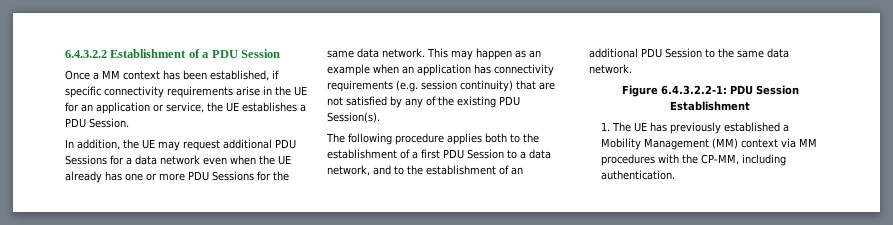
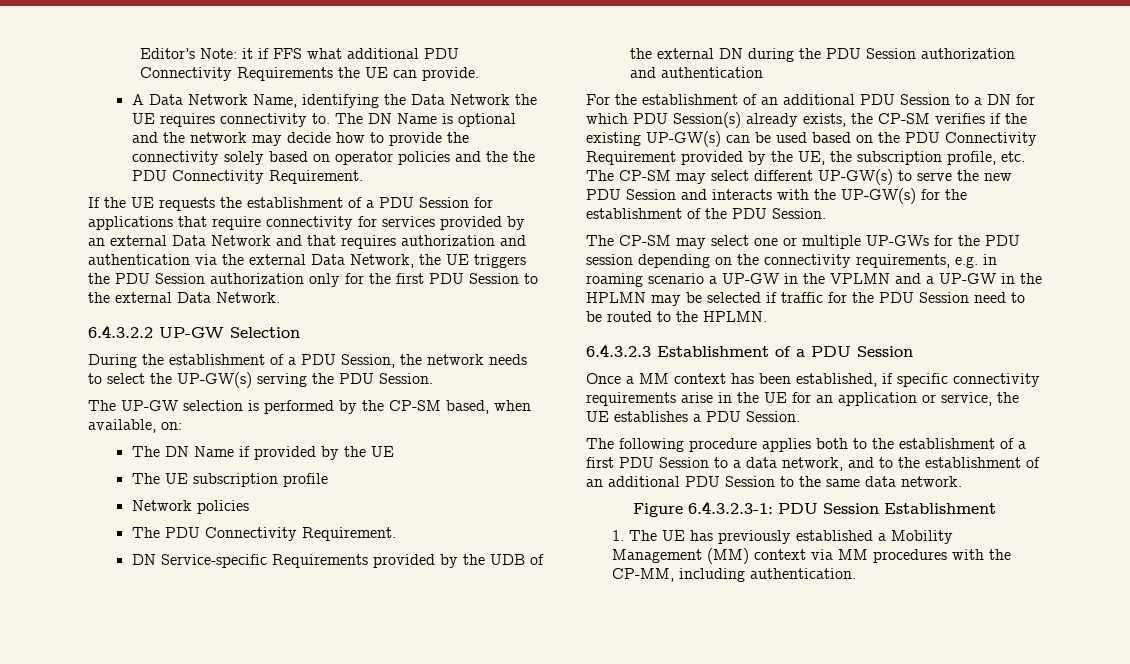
[65,50,107,58] 6.4.3.2.2 -> [140,48,460,59] [140,67,480,81] [131,94,537,108] [131,113,516,127] [131,132,469,146] [131,151,535,165] [131,170,363,184] [88,197,493,211] [88,216,525,230] [88,235,526,249] [88,254,526,268] [88,273,538,287] [88,292,280,303] [88,325,300,338] [88,354,527,368] [88,372,433,388] [88,400,531,414] [88,419,182,433] [131,446,394,460] [131,473,328,487] [131,500,249,514] [131,527,396,541] [131,554,544,568] [629,48,1015,62] [629,67,763,78] [586,94,1035,105] [586,112,1027,128] [586,131,1037,147] [586,151,1025,165] [586,169,1012,185] [586,188,967,204] [586,208,826,219] [586,235,1020,249] [586,254,997,268] [586,273,1042,287] [586,292,1025,306] [586,311,767,322] [586,344,651,357] Editor’s Note: it if FFS what additional PDU Connectivity Requirements the UE can provide. // A Data Network Name, identifying the Data Network the UE requires connectivity to. The DN Name is optional and the network may decide how to provide the connectivity solely based on operator policies and the the PDU Connectivity Requirement. // If the UE requests the establishment of a PDU Session for applications that require connectivity for services provided by an external Data Network and that requires authorization and authentication via the external Data Network, the UE triggers the PDU Session authorization only for the first PDU Session to the external Data Network. // 6.4.3.2.2 UP-GW Selection // During the establishment of a PDU Session, the network needs to select the UP-GW(s) serving the PDU Session. // The UP-GW selection is performed by the CP-SM based, when available, on: // The DN Name if provided by the UE // The UE subscription profile // Network policies // The PDU Connectivity Requirement. // DN Service-specific Requirements provided by the UDB of the external DN during the PDU Session authorization and authentication // For the establishment of an additional PDU Session to a DN for which PDU Session(s) already exists, the CP-SM verifies if the existing UP-GW(s) can be used based on the PDU Connectivity Requirement provided by the UE, the subscription profile, etc. The CP-SM may select different UP-GW(s) to serve the new PDU Session and interacts with the UP-GW(s) for the establishment of the PDU Session. // The CP-SM may select one or multiple UP-GWs for the PDU session depending on the connectivity requirements, e.g. in roaming scenario a UP-GW in the VPLMN and a UP-GW in the HPLMN may be selected if traffic for the PDU Session need to be routed to the HPLMN. // 6.4.3.2.3
[65,139,296,151] [65,155,291,165] [65,171,289,183] [327,48,541,60] [327,64,554,76] [327,80,555,92] [327,96,520,108] [327,112,380,123] // In addition, the UE may request additional PDU Sessions for a data network even when the UE already has one or more PDU Sessions for the same data network. This may happen as an example when an application has connectivity requirements (e.g. session continuity) that are not satisfied by any of the existing PDU Session(s). -> (800, 416) none
[660,85,727,95] 6.4.3.2.2-1: -> [687,501,773,514] 6.4.3.2.3-1:

